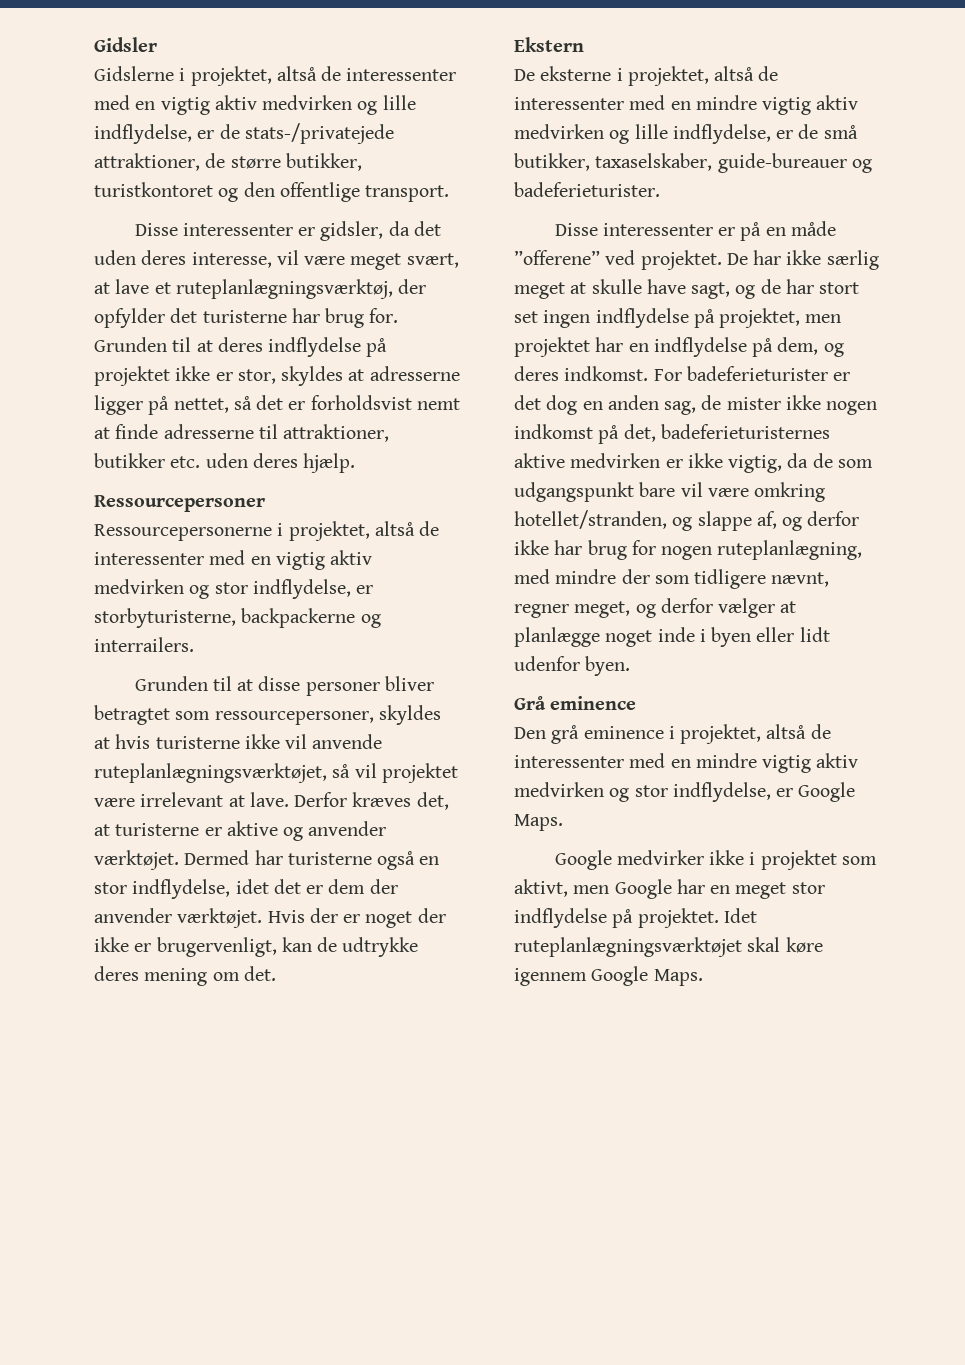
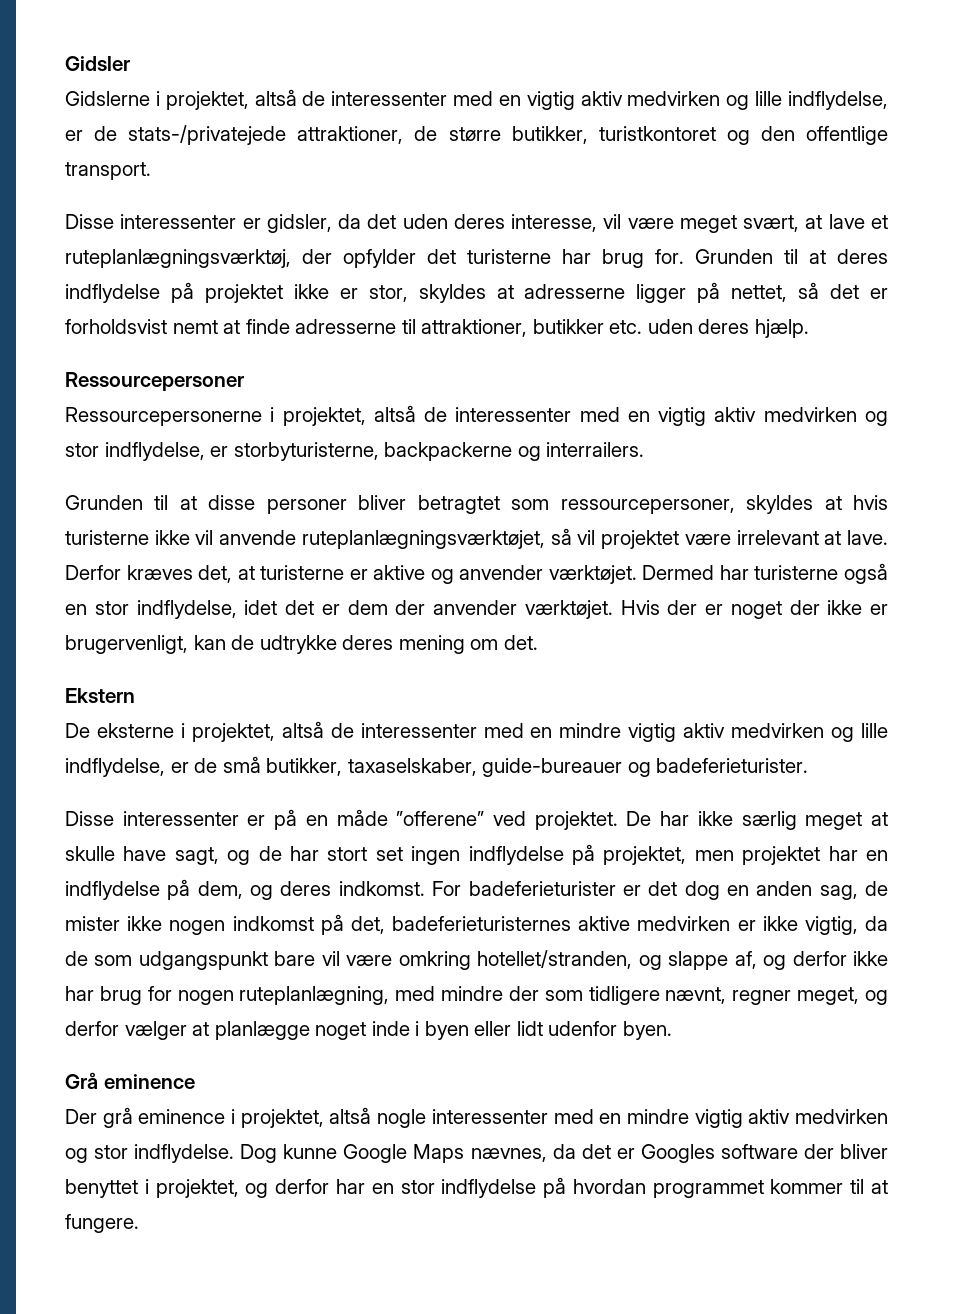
[514,727,546,739] Den -> [65,1109,97,1124] Der
[810,724,831,739] de -> [377,1109,427,1128] nogle
[672,782,856,802] [514,814,563,831] [554,850,878,870] [514,879,787,899] indflydelse, er Google Maps. // Google medvirker ikke i projektet som aktivt, men Google har en meget -> [134,1144,888,1163] [65,1179,394,1198] indflydelse. Dog kunne Google Maps nævnes, da det er Googles software der bliver benyttet i projektet, og derfor har en
[637,908,757,928] [514,937,823,957] [514,966,703,986] projektet. Idet ruteplanlægningsværktøjet skal køre igennem Google Maps. -> [572,1179,889,1198] [65,1214,139,1233] hvordan programmet kommer til at fungere.

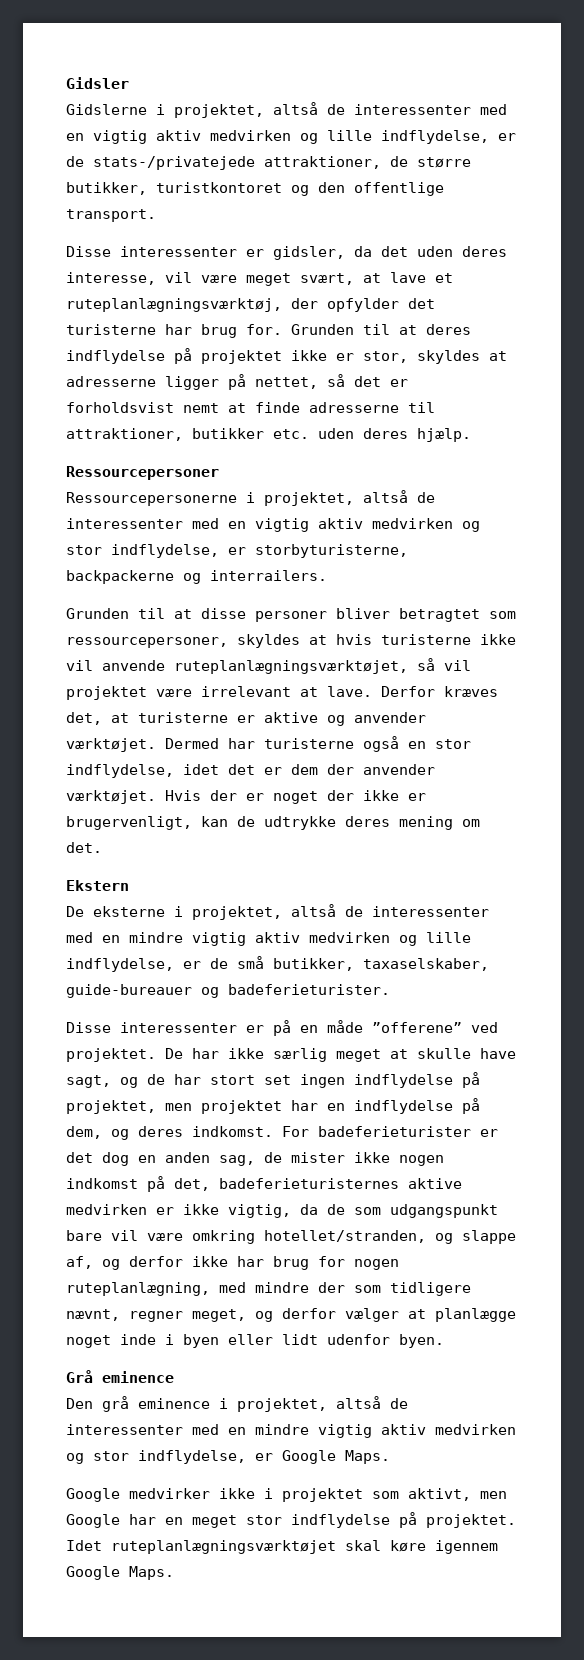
[65,1109,97,1124] Der -> [66,1398,93,1409] Den
[377,1109,427,1128] nogle -> [390,1398,408,1409] de
[134,1144,888,1163] [65,1179,394,1198] indflydelse. Dog kunne Google Maps nævnes, da det er Googles software der bliver benyttet i projektet, og derfor har en -> [138,1450,390,1464] [66,1488,507,1502] [66,1514,237,1528] indflydelse, er Google Maps. // Google medvirker ikke i projektet som aktivt, men Google har en meget
[572,1179,889,1198] [65,1214,139,1233] hvordan programmet kommer til at fungere. -> [426,1514,516,1528] [66,1540,498,1554] [66,1566,174,1580] projektet. Idet ruteplanlægningsværktøjet skal køre igennem Google Maps.

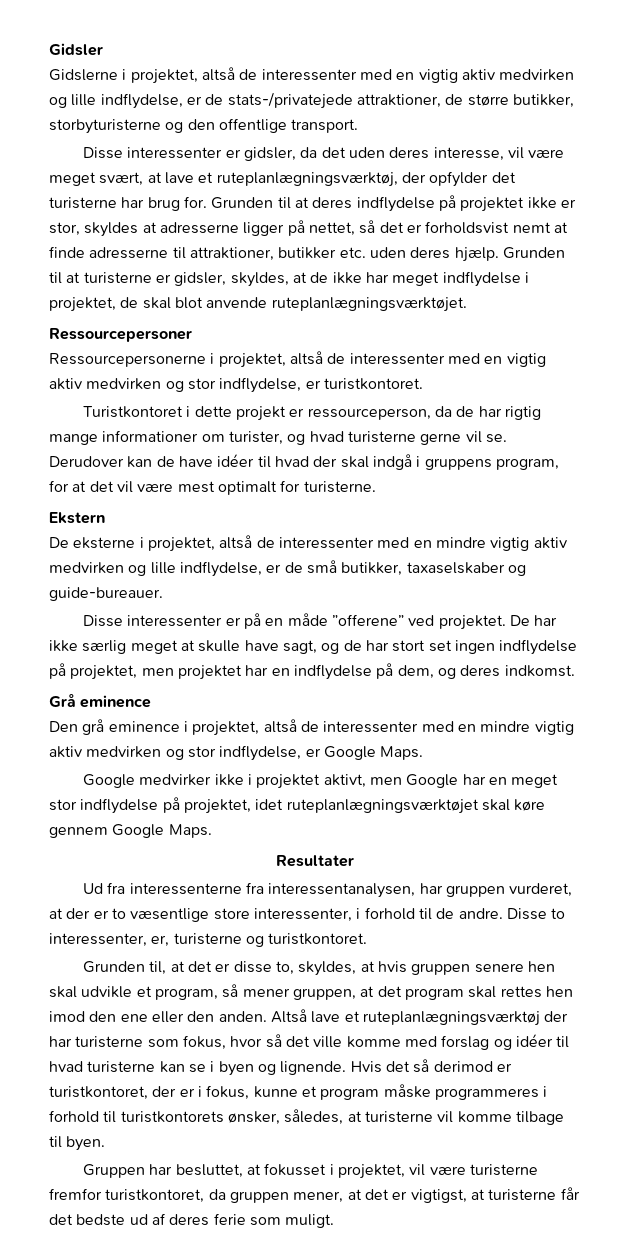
[156,182,282,193] turistkontoret -> [49,119,161,134] storbyturisterne
(471, 435) none -> [502,247,565,259] [49,271,529,287] [49,297,467,312] Grunden til at turisterne er gidsler, skyldes, at de ikke har meget indflydelse i projektet, de skal blot anvende ruteplanlægningsværktøjet.
[255,544,408,558] [66,570,327,584] [66,608,516,622] [66,634,516,648] [66,658,471,674] [66,686,498,700] [66,712,426,726] [66,736,471,752] [66,764,435,778] [66,790,426,804] [66,816,480,830] [66,842,102,853] storbyturisterne, backpackerne og interrailers. // Grunden til at disse personer bliver betragtet som ressourcepersoner, skyldes at hvis turisterne ikke vil anvende ruteplanlægningsværktøjet, så vil projektet være irrelevant at lave. Derfor kræves det, at turisterne er aktive og anvender værktøjet. Dermed har turisterne også en stor indflydelse, idet det er dem der anvender værktøjet. Hvis der er noget der ikke er brugervenligt, kan de udtrykke deres mening om det. -> [323,378,423,390] [83,406,541,421] [49,430,507,445] [49,454,559,470] [49,480,376,495] turistkontoret. // Turistkontoret i dette projekt er ressourceperson, da de har rigtig mange informationer om turister, og hvad turisterne gerne vil se. Derudover kan de have idéer til hvad der skal indgå i gruppens program, for at det vil være mest optimalt for turisterne.
[363,958,489,971] [66,984,390,998] taxaselskaber, guide-bureauer og badeferieturister. -> [406,562,526,576] [49,587,163,601] taxaselskaber og guide-bureauer.
[282,1126,498,1137] [66,1152,444,1166] [66,1176,462,1192] [66,1204,498,1218] [66,1230,516,1244] [66,1256,399,1270] [66,1282,471,1296] [66,1308,516,1322] [66,1334,444,1348] For badeferieturister er det dog en anden sag, de mister ikke nogen indkomst på det, badeferieturisternes aktive medvirken er ikke vigtig, da de som udgangspunkt bare vil være omkring hotellet/stranden, og slappe af, og derfor ikke har brug for nogen ruteplanlægning, med mindre der som tidligere nævnt, regner meget, og derfor vælger at planlægge noget inde i byen eller lidt udenfor byen. -> (575, 671) none
[372,1491,399,1499] som -> (321, 781) none
[426,1514,516,1528] [66,1540,102,1551] projektet. Idet -> [183,799,284,814] projektet, idet
[435,1540,498,1554] [66,1566,174,1580] igennem Google Maps. -> [49,824,212,838] [275,855,354,867] [83,882,573,898] [49,907,566,922] [49,933,368,947] [83,961,555,976] [49,984,573,1000] [49,1009,569,1026] [49,1034,570,1050] [49,1059,512,1076] [49,1084,548,1100] [49,1109,564,1125] [49,1136,106,1151] [83,1163,538,1179] [49,1187,580,1203] [49,1213,335,1228] gennem Google Maps. // Resultater // Ud fra interessenterne fra interessentanalysen, har gruppen vurderet, at der er to væsentlige store interessenter, i forhold til de andre. Disse to interessenter, er, turisterne og turistkontoret. // Grunden til, at det er disse to, skyldes, at hvis gruppen senere hen skal udvikle et program, så mener gruppen, at det program skal rettes hen imod den ene eller den anden. Altså lave et ruteplanlægningsværktøj der har turisterne som fokus, hvor så det ville komme med forslag og idéer til hvad turisterne kan se i byen og lignende. Hvis det så derimod er turistkontoret, der er i fokus, kunne et program måske programmeres i forhold til turistkontorets ønsker, således, at turisterne vil komme tilbage til byen. // Gruppen har besluttet, at fokusset i projektet, vil være turisterne fremfor turistkontoret, da gruppen mener, at det er vigtigst, at turisterne får det bedste ud af deres ferie som muligt.

